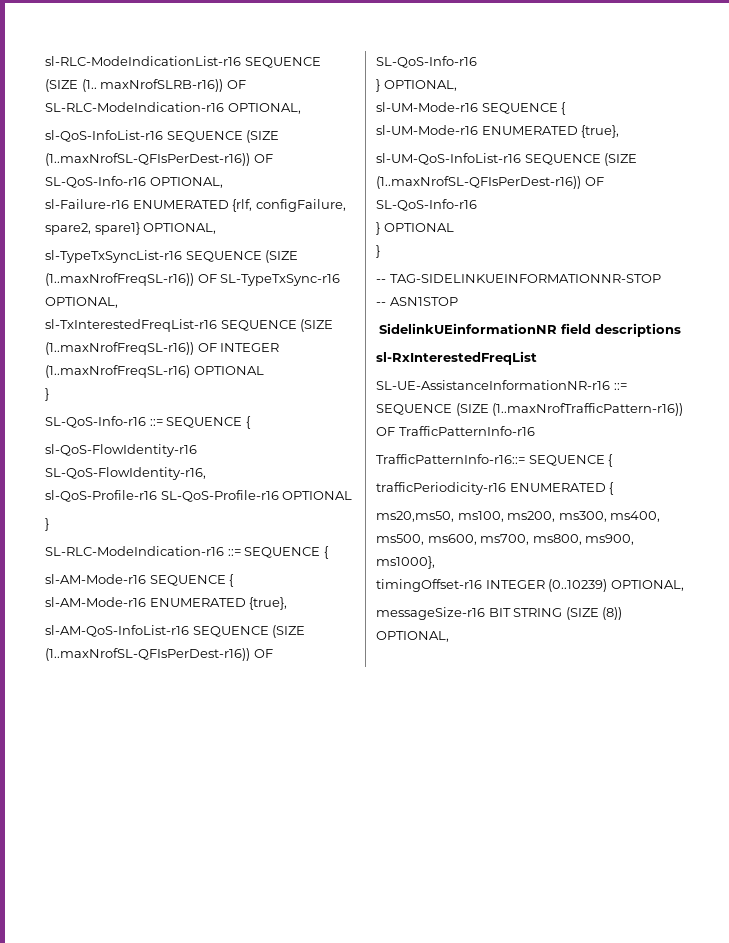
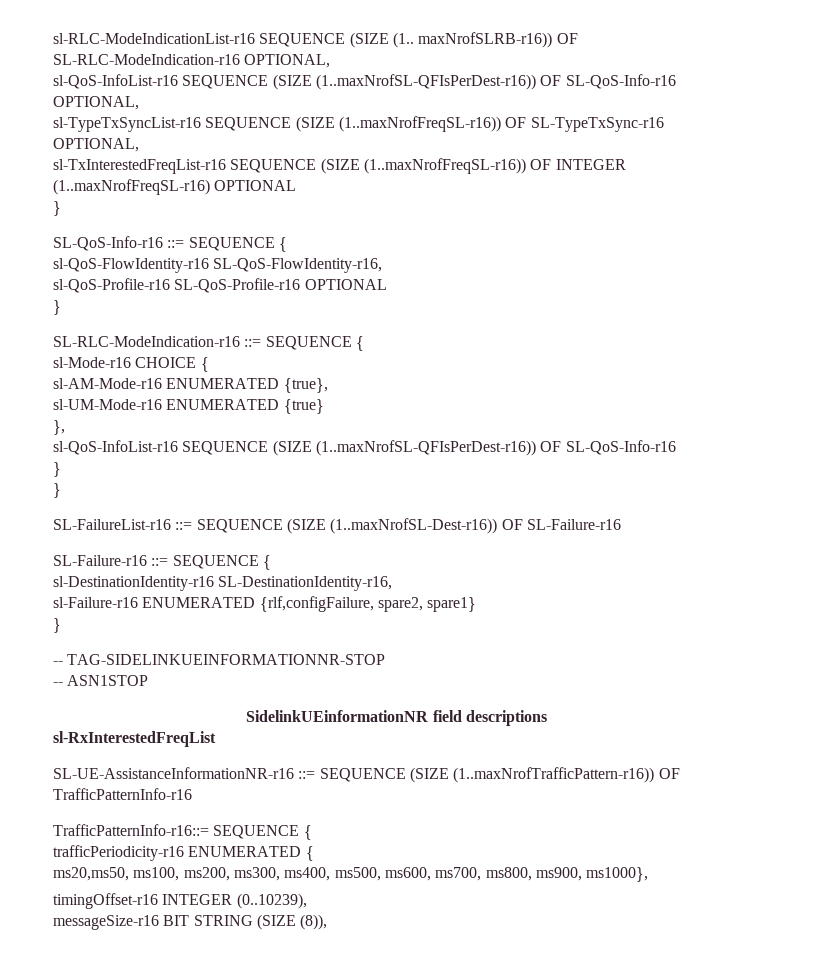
[45,199,346,212] [45,222,217,235] // sl-Failure-r16 ENUMERATED {rlf, configFailure, spare2, spare1} OPTIONAL, -> (139, 103) none
[45,574,226,586] sl-AM-Mode-r16 SEQUENCE -> [53,357,197,368] sl-Mode-r16 CHOICE
[45,625,306,638] [45,648,273,661] [376,56,477,68] [376,79,457,92] [376,102,567,115] [376,125,620,138] [376,153,638,166] [376,176,604,189] [376,199,477,211] [376,222,454,235] sl-AM-QoS-InfoList-r16 SEQUENCE (SIZE (1..maxNrofSL-QFIsPerDest-r16)) OF SL-QoS-Info-r16 // } OPTIONAL, // sl-UM-Mode-r16 SEQUENCE { // sl-UM-Mode-r16 ENUMERATED {true}, // sl-UM-QoS-InfoList-r16 SEQUENCE (SIZE (1..maxNrofSL-QFIsPerDest-r16)) OF SL-QoS-Info-r16 // } OPTIONAL -> [53,399,324,414] [53,420,65,435] [53,440,676,456] [53,462,61,477] [53,483,61,498] [53,518,621,534] [53,555,271,570] [53,576,393,591] [53,596,477,612] sl-UM-Mode-r16 ENUMERATED {true} // }, // sl-QoS-InfoList-r16 SEQUENCE (SIZE (1..maxNrofSL-QFIsPerDest-r16)) OF SL-QoS-Info-r16 // } // } // SL-FailureList-r16 ::= SEQUENCE (SIZE (1..maxNrofSL-Dest-r16)) OF SL-Failure-r16 // SL-Failure-r16 ::= SEQUENCE { // sl-DestinationIdentity-r16 SL-DestinationIdentity-r16, // sl-Failure-r16 ENUMERATED {rlf,configFailure, spare2, spare1}
[548,579,684,592] (0..10239) OPTIONAL, -> [236,893,307,909] (0..10239),
[602,607,623,620] [376,631,449,642] (8)) OPTIONAL, -> [300,914,328,930] (8)),

